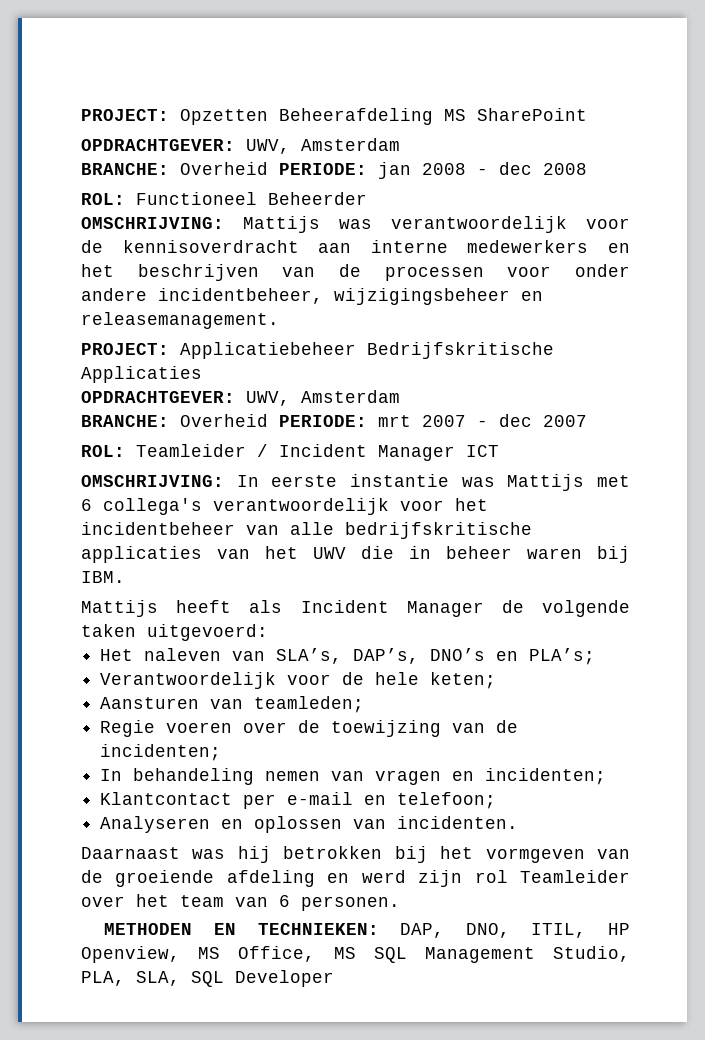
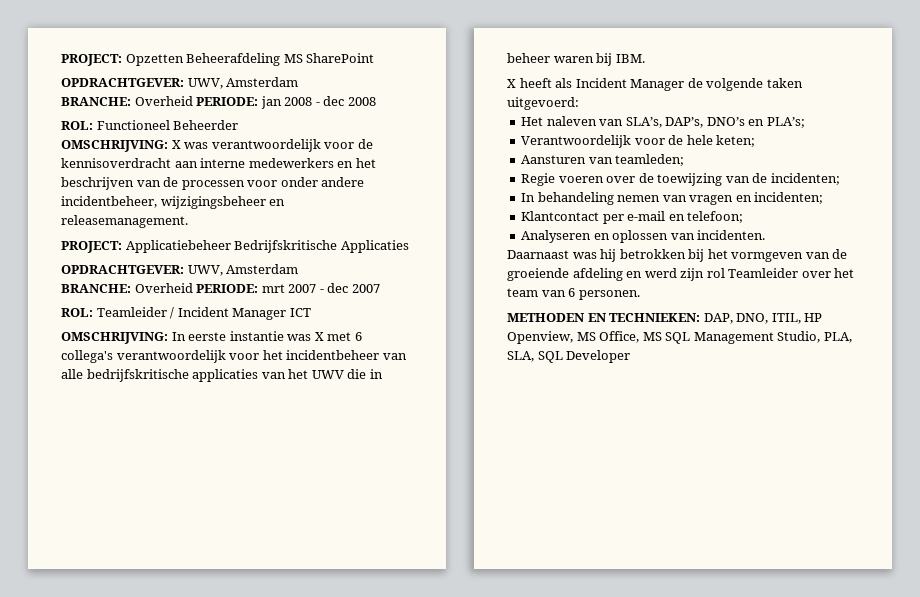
[243,216,320,233] Mattijs -> [171,140,181,149] X
[507,474,585,491] Mattijs -> [314,332,324,341] X
[81,600,158,617] Mattijs -> [507,79,516,88] X

